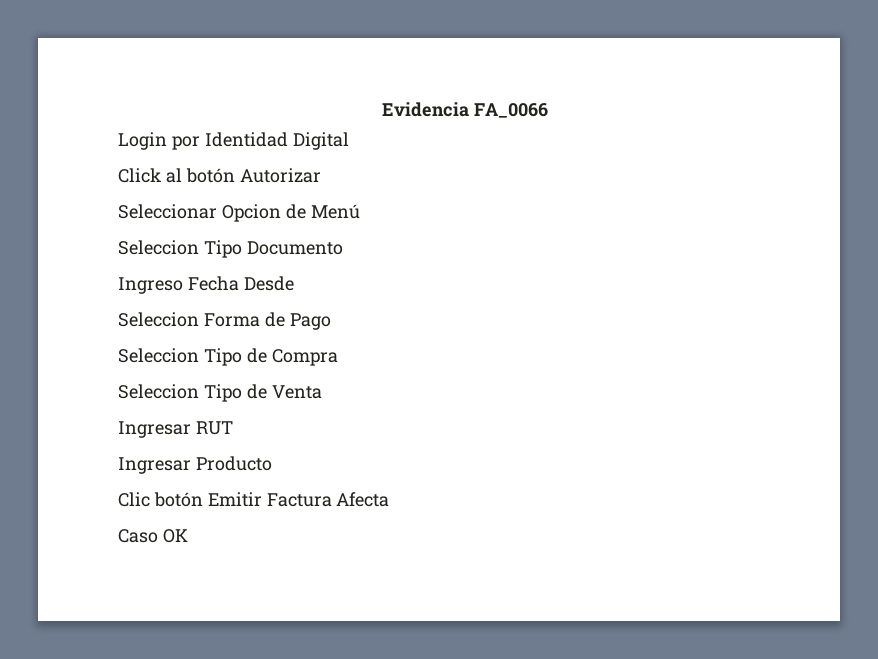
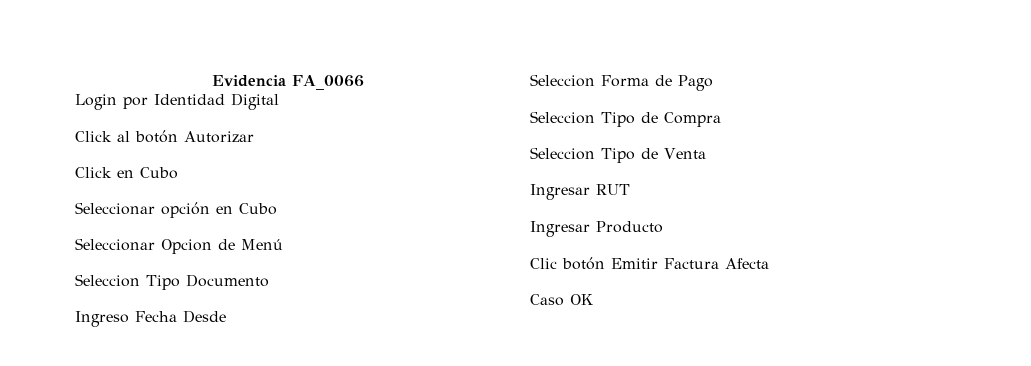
(321, 175) none -> [75,167,178,179] [75,202,277,218] // Click en Cubo // Seleccionar opción en Cubo

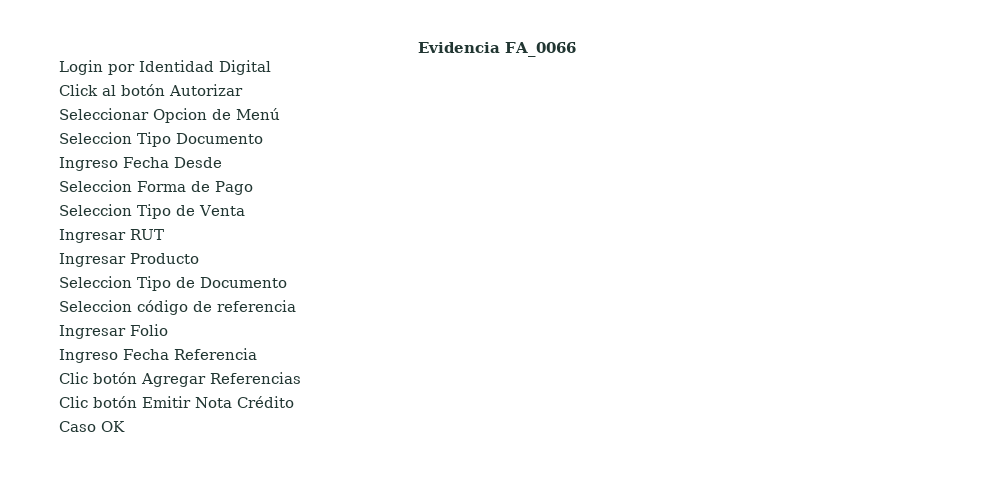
[75,167,178,179] [75,202,277,218] // Click en Cubo // Seleccionar opción en Cubo -> (243, 90) none
[530,111,721,127] // Seleccion Tipo de Compra -> (253, 188) none
(663, 227) none -> [59,276,287,291] [59,300,296,315] [59,324,168,339] [59,348,257,363] [59,372,301,387] // Seleccion Tipo de Documento // Seleccion código de referencia // Ingresar Folio // Ingreso Fecha Referencia // Clic botón Agregar Referencias
[664,258,769,269] Factura Afecta -> [195,396,294,408] Nota Crédito

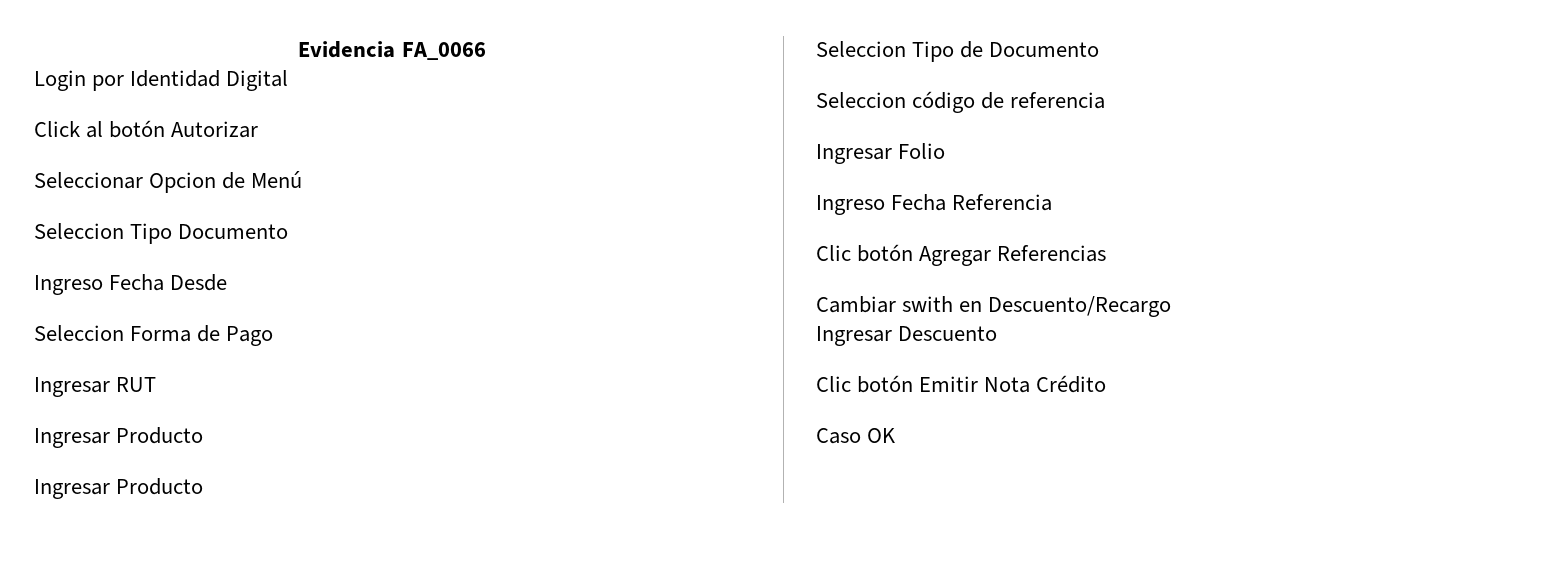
[59,204,245,219] [59,229,164,243] Seleccion Tipo de Venta // Ingresar RUT -> [34,377,157,397] [34,427,204,448] Ingresar RUT // Ingresar Producto
(301, 378) none -> [816,296,1172,317] [816,326,998,346] // Cambiar swith en Descuento/Recargo // Ingresar Descuento

